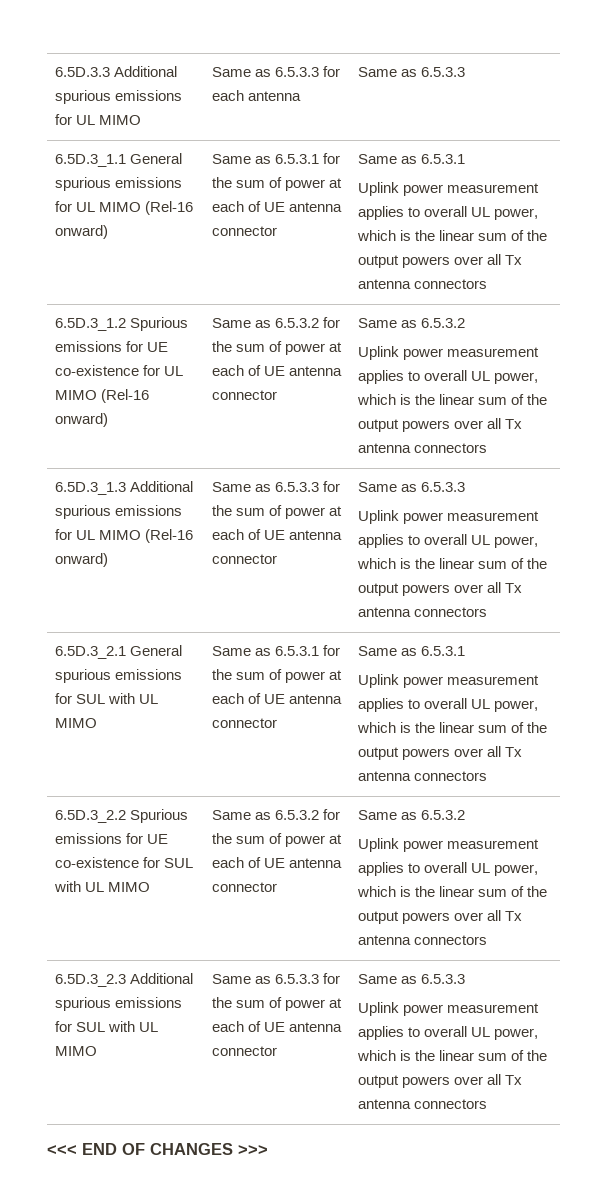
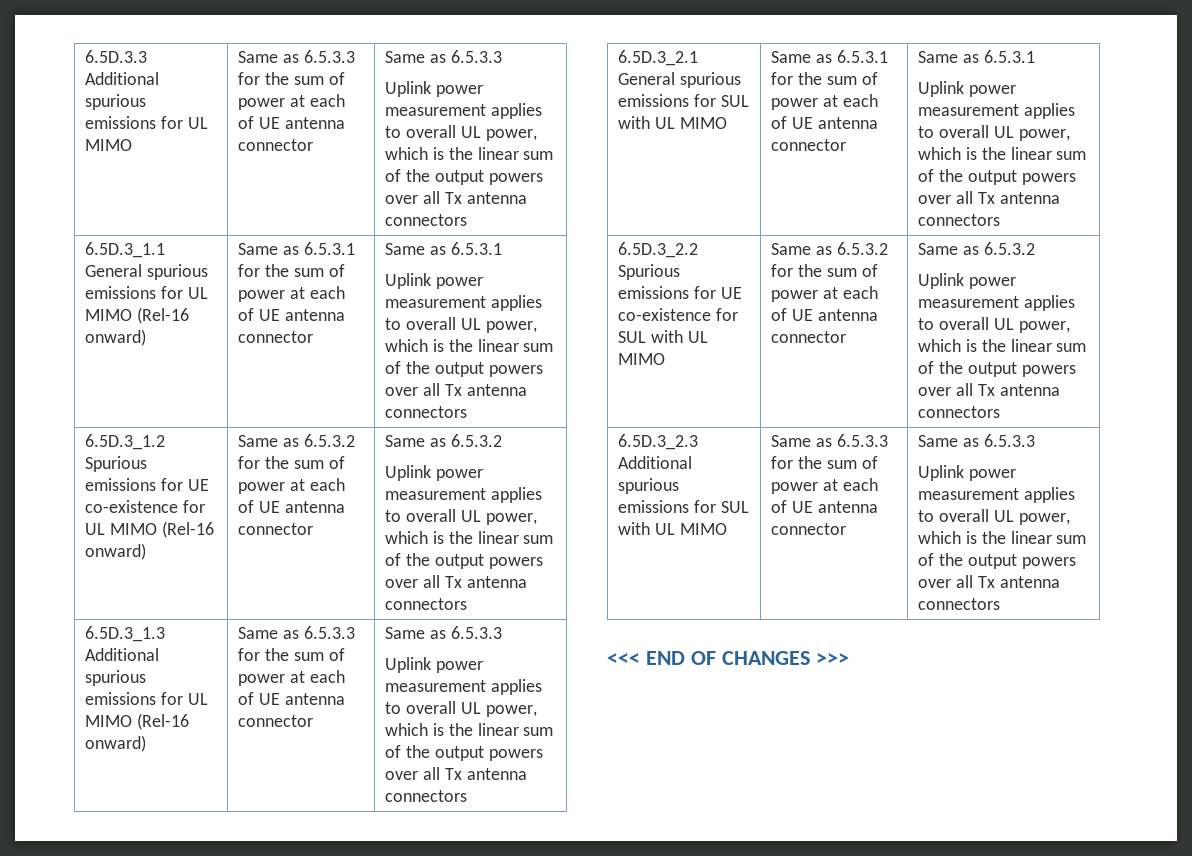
[211,90,301,101] [357,67,465,77] each antenna | Same as 6.5.3.3 -> [264,72,345,85] [237,94,345,110] [237,116,345,129] [237,139,313,151] [384,50,502,63] [384,81,483,97] [384,103,542,119] [384,125,537,141] [384,147,554,160] [384,169,543,185] [384,191,527,204] [384,214,467,226] the sum of power at each of UE antenna connector | Same as 6.5.3.3 // Uplink power measurement applies to overall UL power, which is the linear sum of the output powers over all Tx antenna connectors

